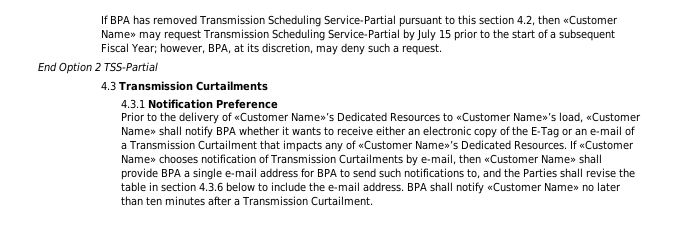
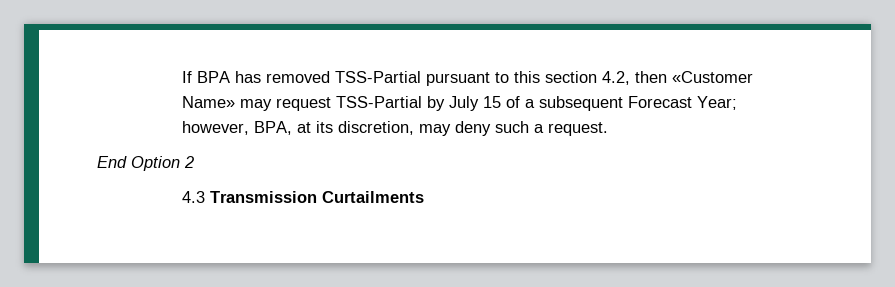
[198,15,396,27] Transmission Scheduling Service-Partial -> [334,71,421,83] TSS-Partial
[202,29,535,41] Transmission Scheduling Service-Partial by July 15 prior to the start -> [335,96,501,111] TSS-Partial by July 15
[100,43,129,53] Fiscal -> [627,96,692,108] Forecast
[104,62,158,72] TSS-Partial -> (194, 162) none
[121,99,279,109] [121,112,642,124] [121,126,636,138] [121,140,635,152] [121,154,603,166] [121,168,636,180] [121,182,622,194] [121,196,374,206] // 4.3.1 Notification Preference // Prior to the delivery of «Customer Name»’s Dedicated Resources to «Customer Name»’s load, «Customer Name» shall notify BPA whether it wants to receive either an electronic copy of the E-Tag or an e-mail of a Transmission Curtailment that impacts any of «Customer Name»’s Dedicated Resources. If «Customer Name» chooses notification of Transmission Curtailments by e-mail, then «Customer Name» shall provide BPA a single e-mail address for BPA to send such notifications to, and the Parties shall revise the table in section 4.3.6 below to include the e-mail address. BPA shall notify «Customer Name» no later than ten minutes after a Transmission Curtailment. -> (424, 197) none

